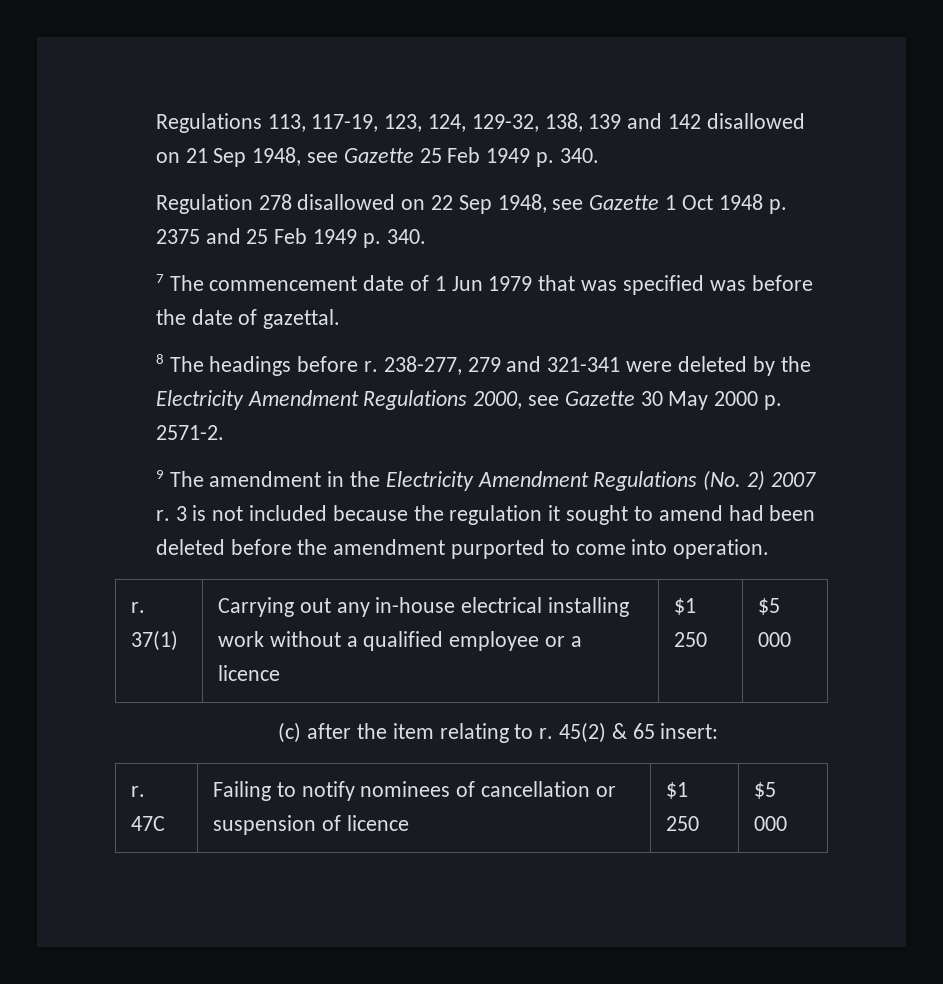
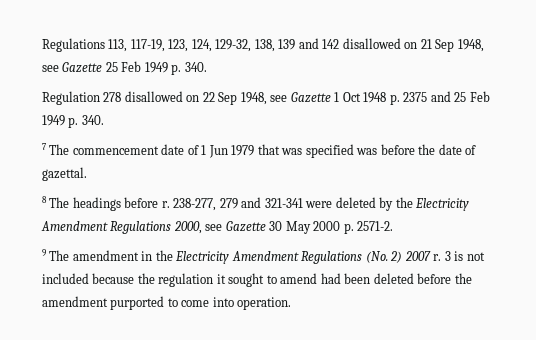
[130,602,145,613] [130,630,178,651] [217,597,629,617] [217,631,582,651] [217,665,280,681] [673,598,696,615] [673,632,707,647] [757,598,780,615] [757,632,791,647] [278,722,719,743] [130,786,145,797] [130,816,165,831] [212,781,616,801] [212,815,409,835] [665,782,688,799] [665,816,699,831] [753,782,776,799] [753,816,787,831] // r. 37(1) | Carrying out any in-house electrical installing work without a qualified employee or a licence | $1 250 | $5 000 // (c) after the item relating to r. 45(2) & 65 insert: // r. 47C | Failing to notify nominees of cancellation or suspension of licence | $1 250 | $5 000 -> (292, 303) none

